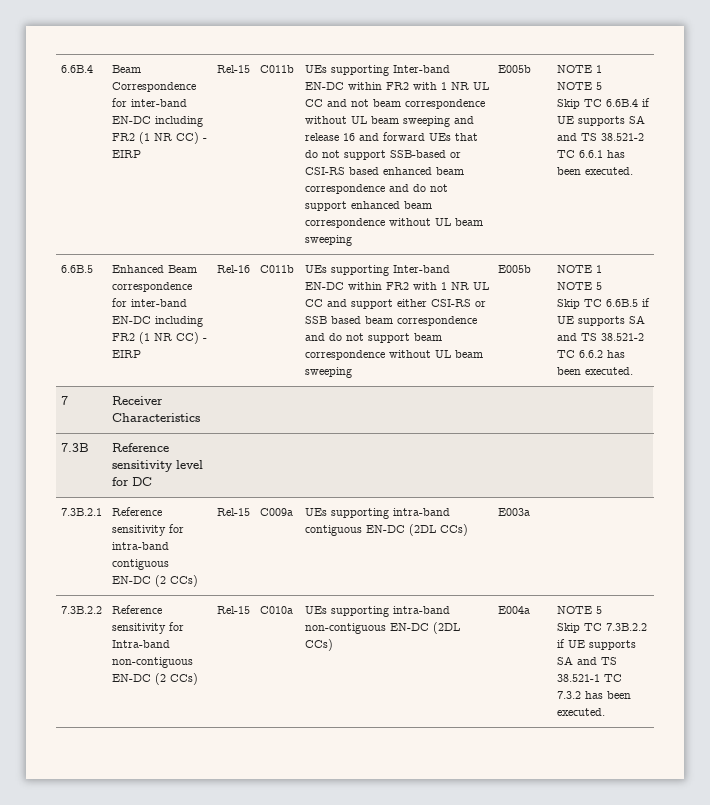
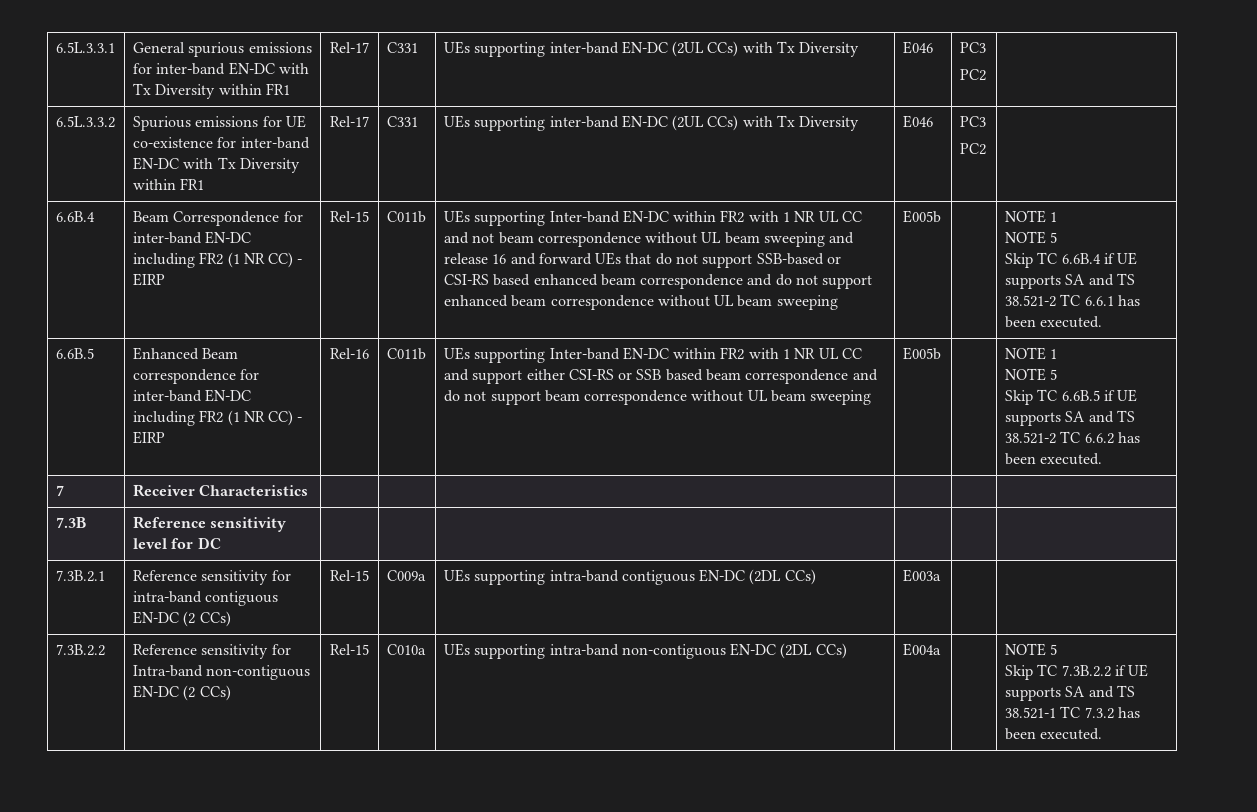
(60, 69) none -> [55,42,115,53] [132,42,312,57] [132,62,309,75] [132,83,290,99] [330,42,369,53] [386,42,418,53] [443,41,860,57] [902,41,933,54] [959,42,986,53] [959,69,986,81] [55,116,115,128] [132,115,306,131] [132,137,310,149] [132,157,300,173] [132,178,205,190] [330,116,369,127] [386,116,418,127] [443,115,860,131] [902,115,933,128] [959,116,986,127] [959,143,986,155] 6.5L.3.3.1 | General spurious emissions for inter-band EN-DC with Tx Diversity within FR1 | Rel-17 | C331 | UEs supporting inter-band EN-DC (2UL CCs) with Tx Diversity | E046 | PC3 // PC2 | // 6.5L.3.3.2 | Spurious emissions for UE co-existence for inter-band EN-DC with Tx Diversity within FR1 | Rel-17 | C331 | UEs supporting inter-band EN-DC (2UL CCs) with Tx Diversity | E046 | PC3 // PC2 | //

